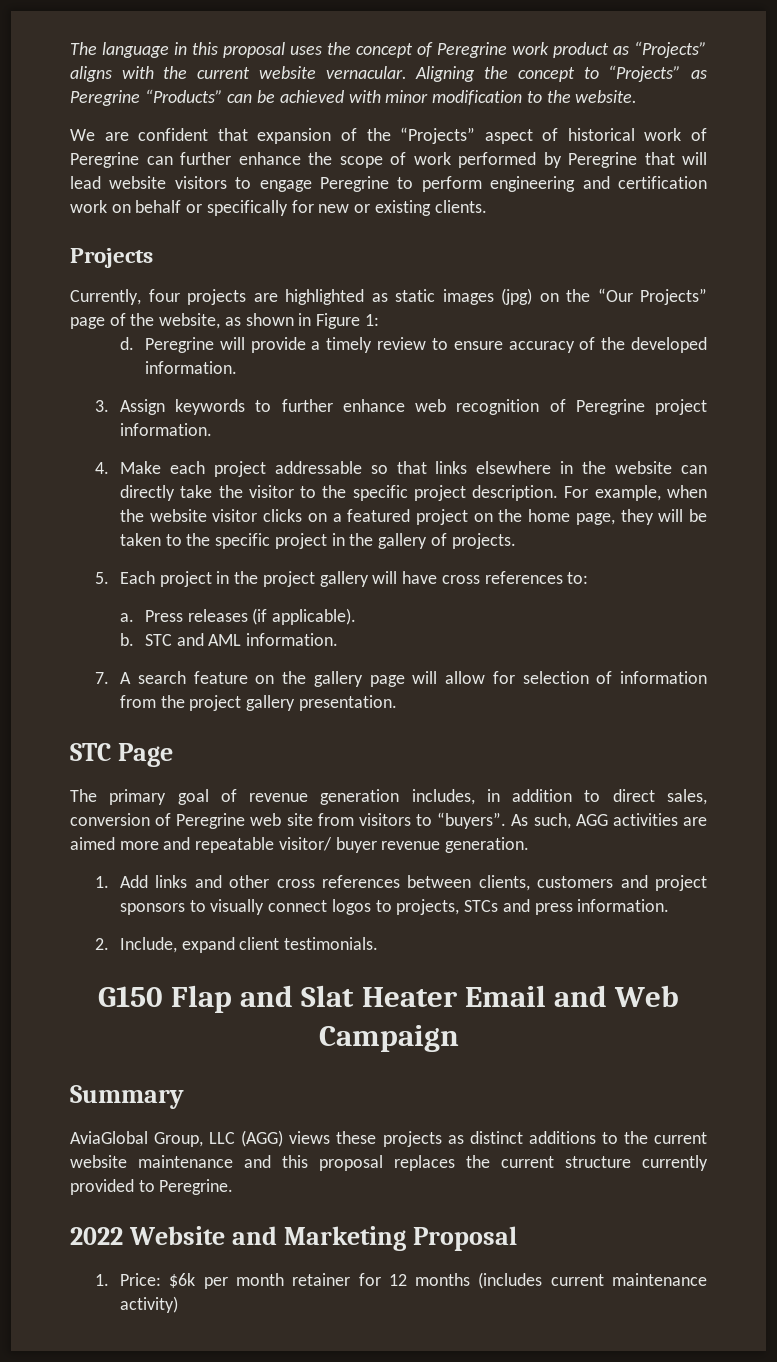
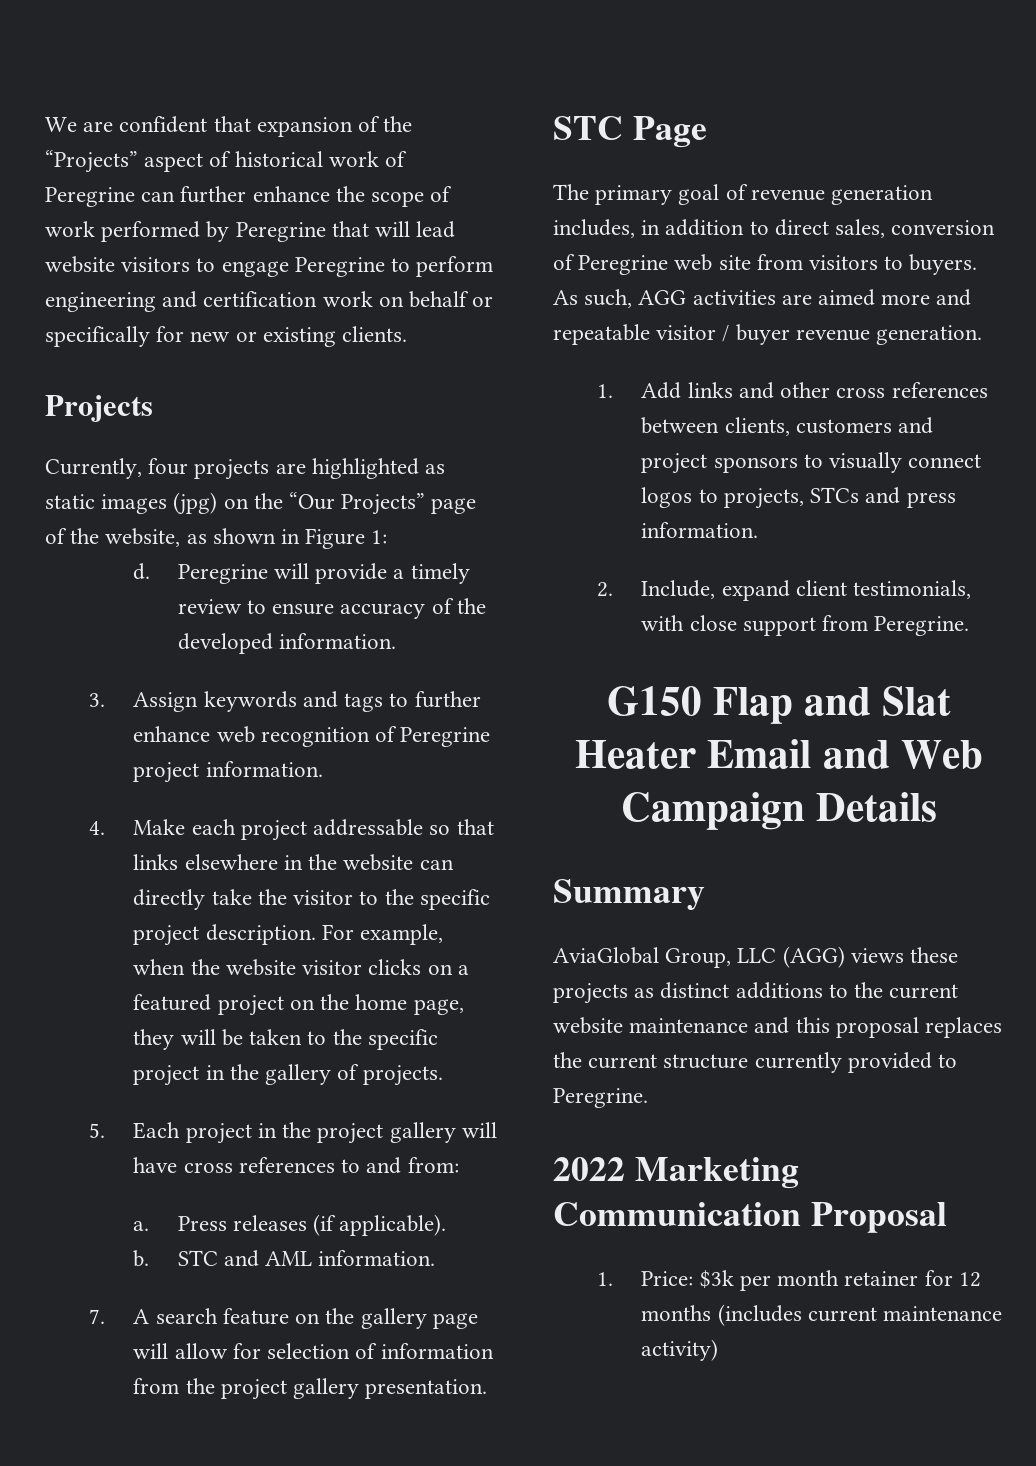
[70,41,707,58] [70,65,708,82] [70,89,638,106] The language in this proposal uses the concept of Peregrine work product as “Projects” aligns with the current website vernacular. Aligning the concept to “Projects” as Peregrine “Products” can be achieved with minor modification to the website. // -> (45, 124) none
(246, 407) none -> [302,691,384,712] and tags
[567,572,589,584] to: -> [341,1157,459,1174] to and from:
[437,812,507,829] “buyers”. -> [909,254,978,275] buyers.
[278,837,332,851] visitor/ -> [656,325,730,342] visitor /
[284,937,379,950] testimonials. -> [853,580,972,599] [641,615,970,636] testimonials, with close support from Peregrine.
(459, 1038) none -> [816,792,938,822] Details
[129,1226,407,1251] Website and Marketing -> [634,1157,799,1189] [553,1202,801,1226] Marketing Communication
[169,1273,196,1288] $6k -> [699,1270,734,1289] $3k

